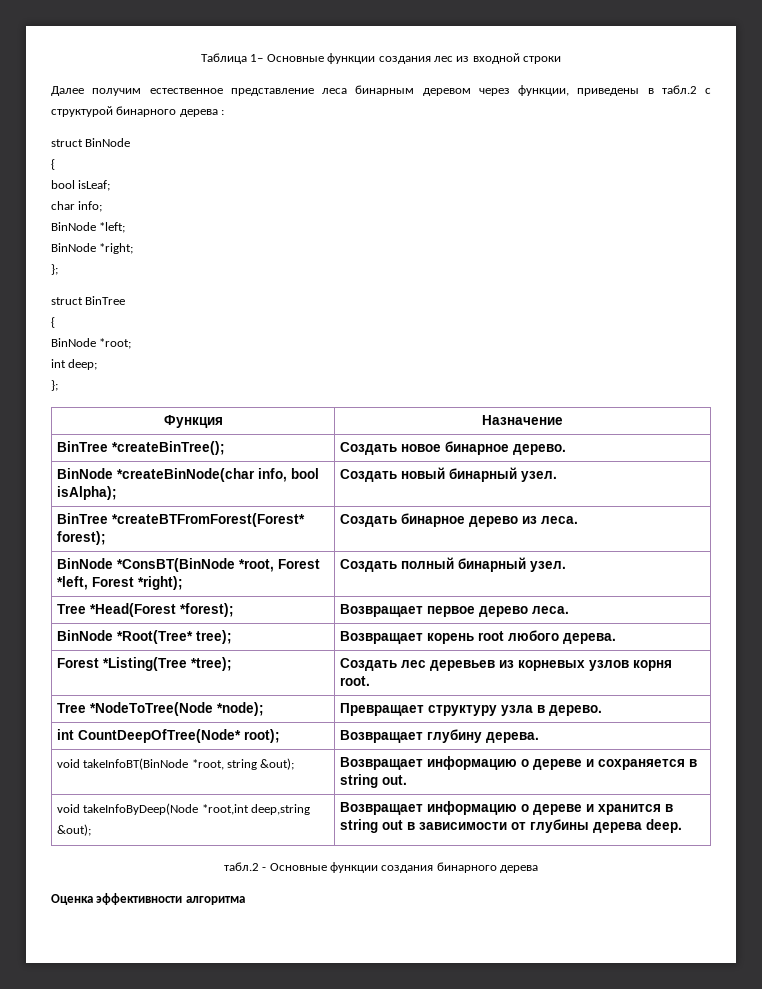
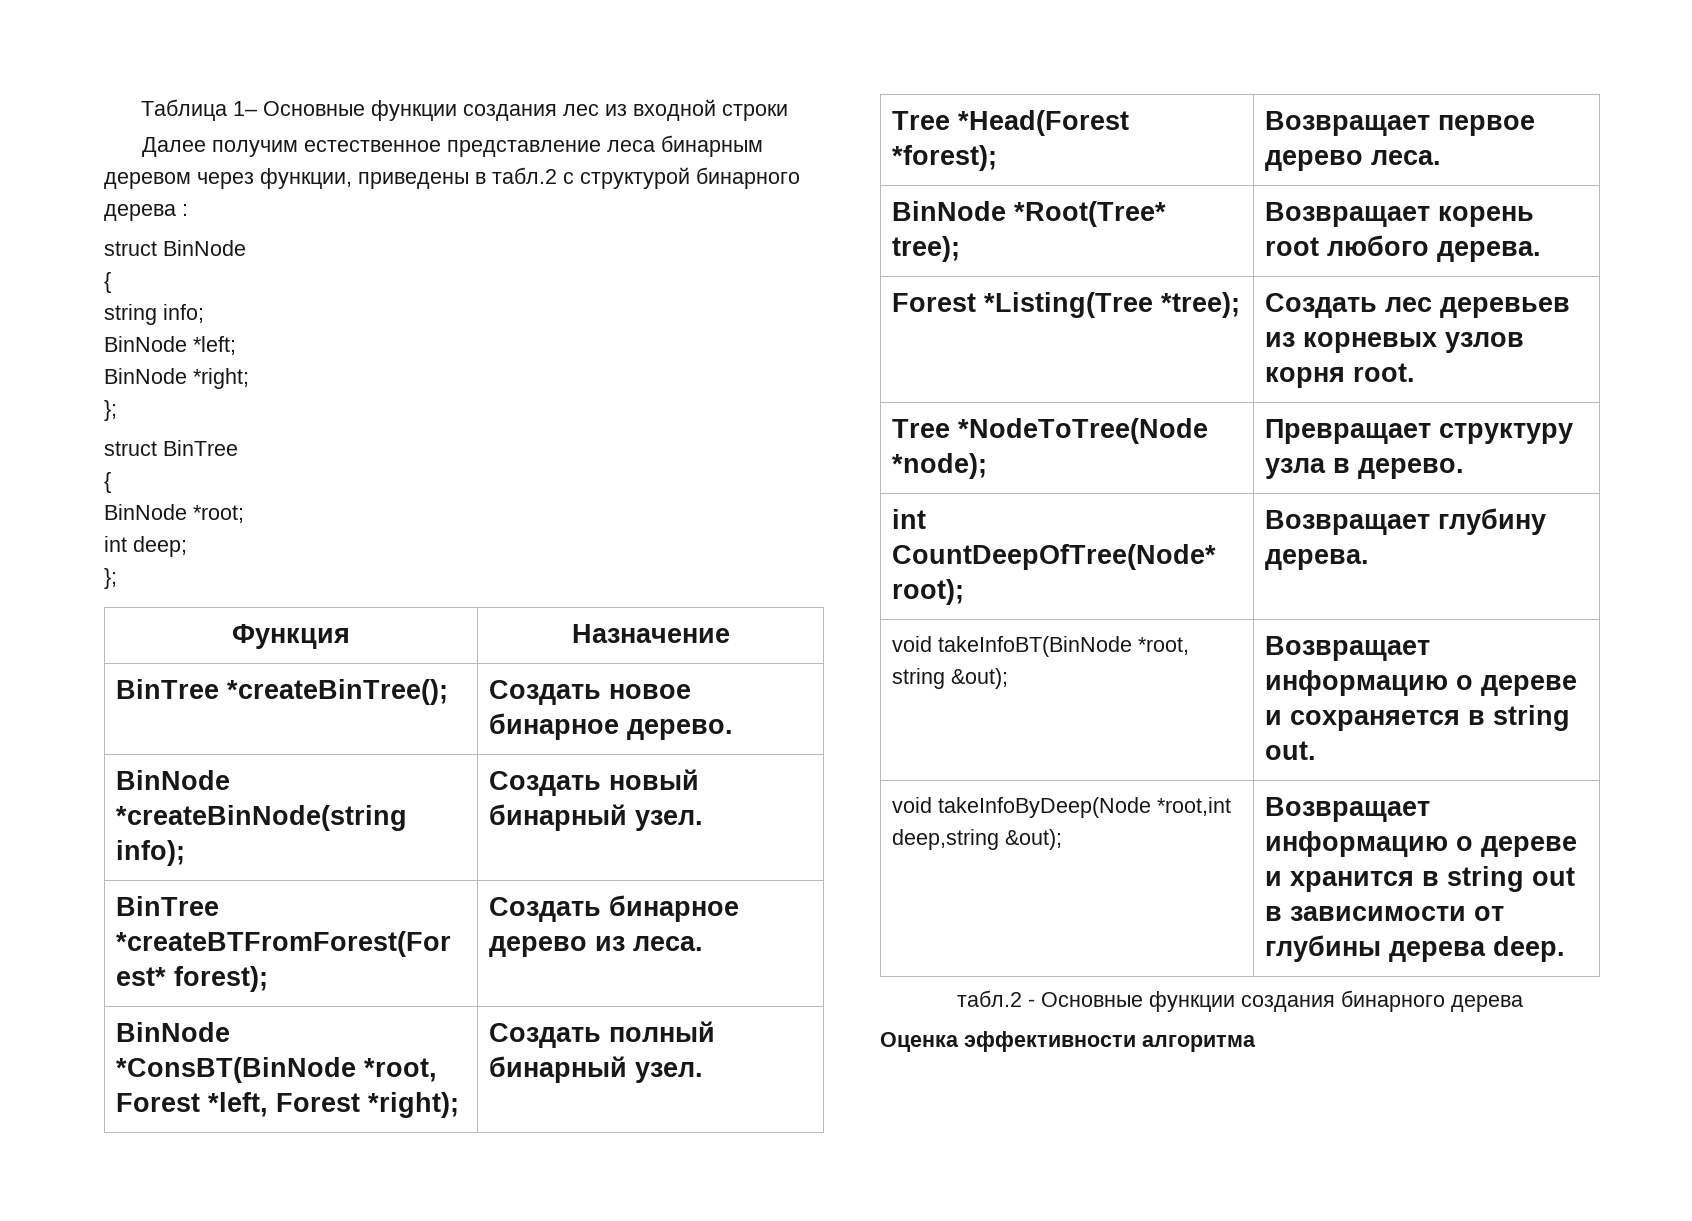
[51,180,111,191] [51,201,75,210] bool isLeaf; // char -> [104,304,157,325] string
[116,468,319,482] [56,486,117,500] *createBinNode(char info, bool isAlpha); -> [116,805,408,831] [116,840,186,866] *createBinNode(string info);

